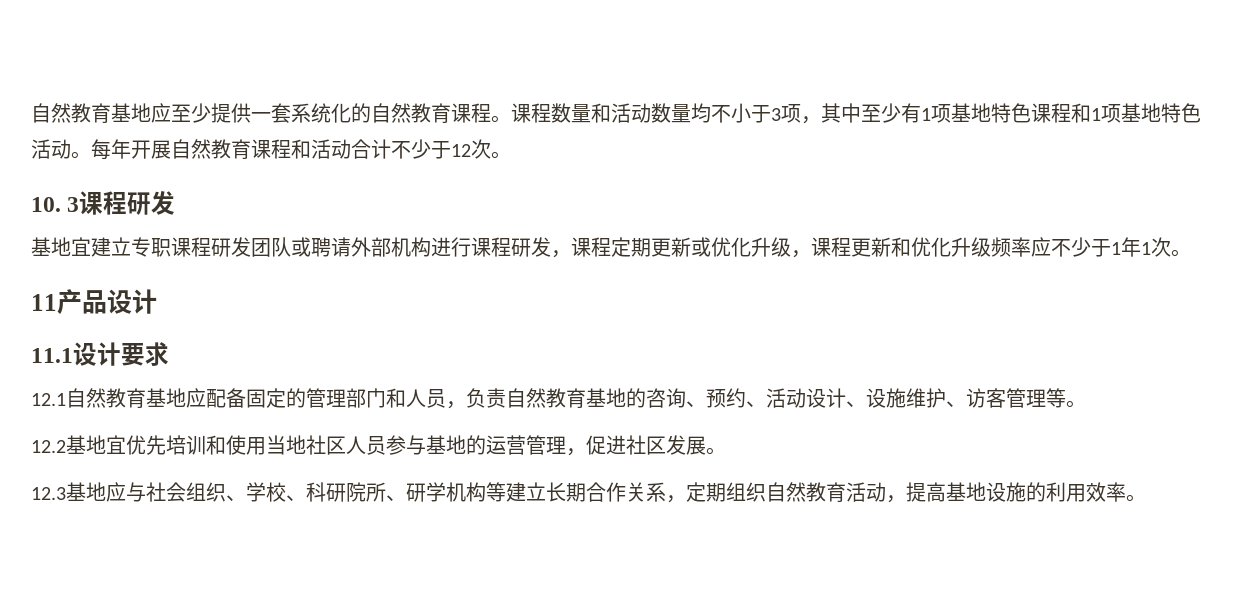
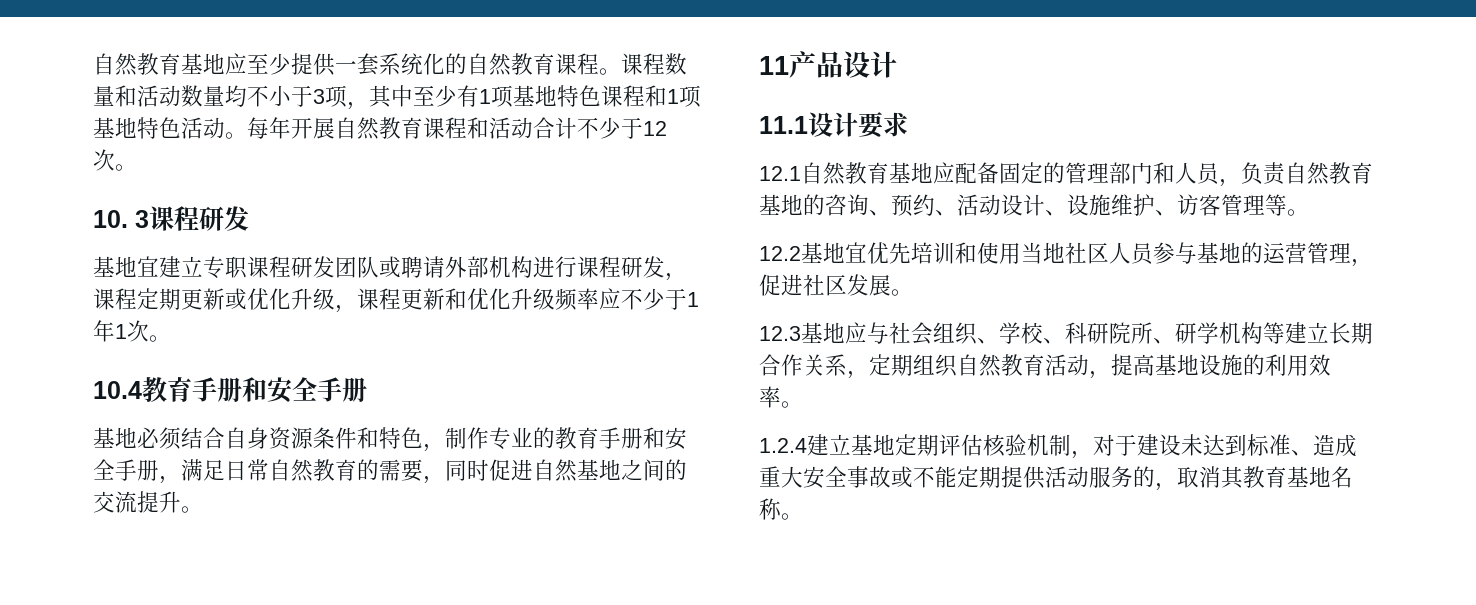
(1191, 253) none -> [93,377,367,403] [93,427,687,452] [93,459,687,484] [93,491,203,513] // 10.4教育手册和安全手册 // 基地必须结合自身资源条件和特色，制作专业的教育手册和安全手册，满足日常自然教育的需要，同时促进自然基地之间的交流提升。
(1146, 498) none -> [759,434,1357,459] [759,466,1353,491] [759,498,803,520] // 1.2.4建立基地定期评估核验机制，对于建设未达到标准、造成重大安全事故或不能定期提供活动服务的，取消其教育基地名称。

